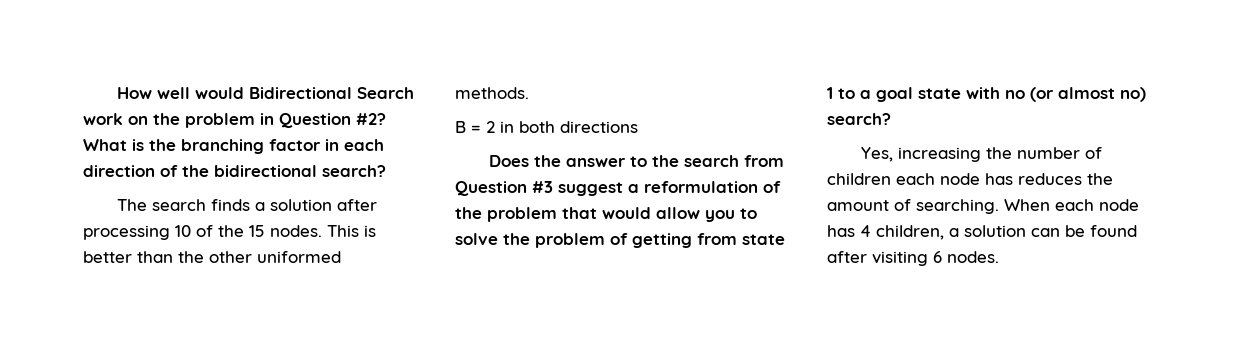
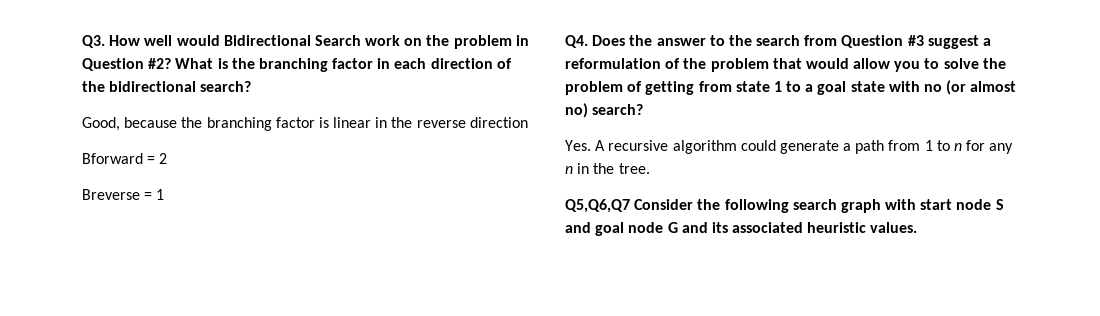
(116, 93) none -> [82,35,105,48] Q3.
[116,199,377,211] [83,225,376,240] [83,251,341,263] [455,87,529,99] [455,121,638,133] The search finds a solution after processing 10 of the 15 nodes. This is better than the other uniformed methods. // B = 2 in both directions // -> [82,117,528,131] [82,153,168,164] [82,189,165,200] [565,35,588,48] Good, because the branching factor is linear in the reverse direction // Bforward = 2 // Breverse = 1 // Q4.
[860,147,1102,162] [827,173,1113,185] [827,199,1139,214] [827,225,1137,240] [827,251,999,266] Yes, increasing the number of children each node has reduces the amount of searching. When each node has 4 children, a solution can be found after visiting 6 nodes. -> [565,140,1014,154] [565,163,650,174] [565,199,1004,213] [565,222,918,236] Yes. A recursive algorithm could generate a path from 1 to n for any n in the tree. // Q5,Q6,Q7 Consider the following search graph with start node S and goal node G and its associated heuristic values.

